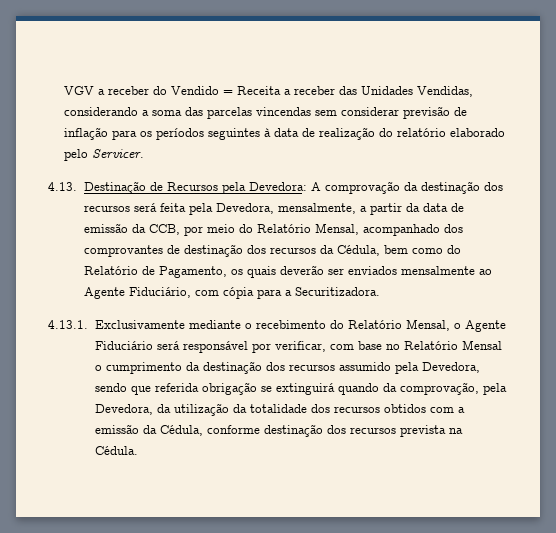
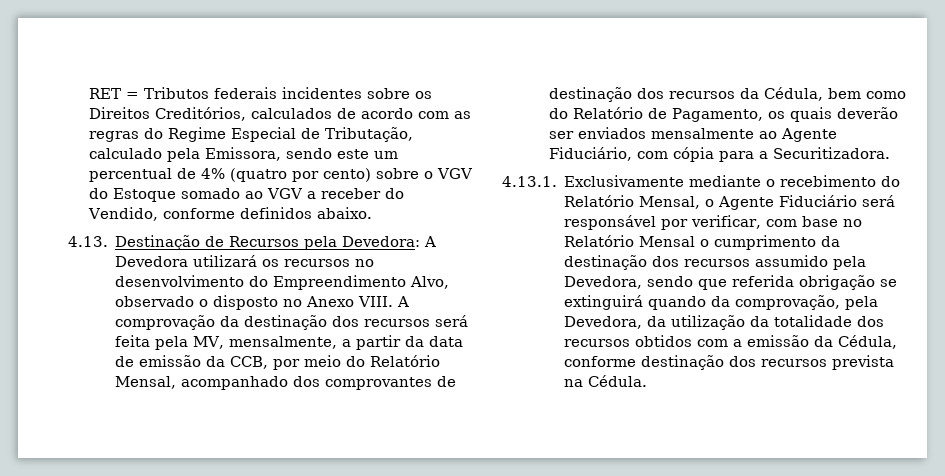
[64,86,474,97] [64,106,468,119] [64,127,506,140] [64,149,145,161] VGV a receber do Vendido = Receita a receber das Unidades Vendidas, considerando a soma das parcelas vincendas sem considerar previsão de inflação para os períodos seguintes à data de realização do relatório elaborado pelo Servicer. -> [89,87,433,99] [89,107,472,121] [89,127,414,142] [89,147,399,162] [89,168,474,182] [89,188,405,202] [88,207,373,221] RET = Tributos federais incidentes sobre os Direitos Creditórios, calculados de acordo com as regras do Regime Especial de Tributação, calculado pela Emissora, sendo este um percentual de 4% (quatro por cento) sobre o VGV do Estoque somado ao VGV a receber do Vendido, conforme definidos abaixo.
(321, 186) none -> [115,255,375,267] [115,275,450,290] [115,295,410,310] Devedora utilizará os recursos no desenvolvimento do Empreendimento Alvo, observado o disposto no Anexo VIII. A
[215,203,274,214] Devedora, -> [193,336,225,349] MV,

